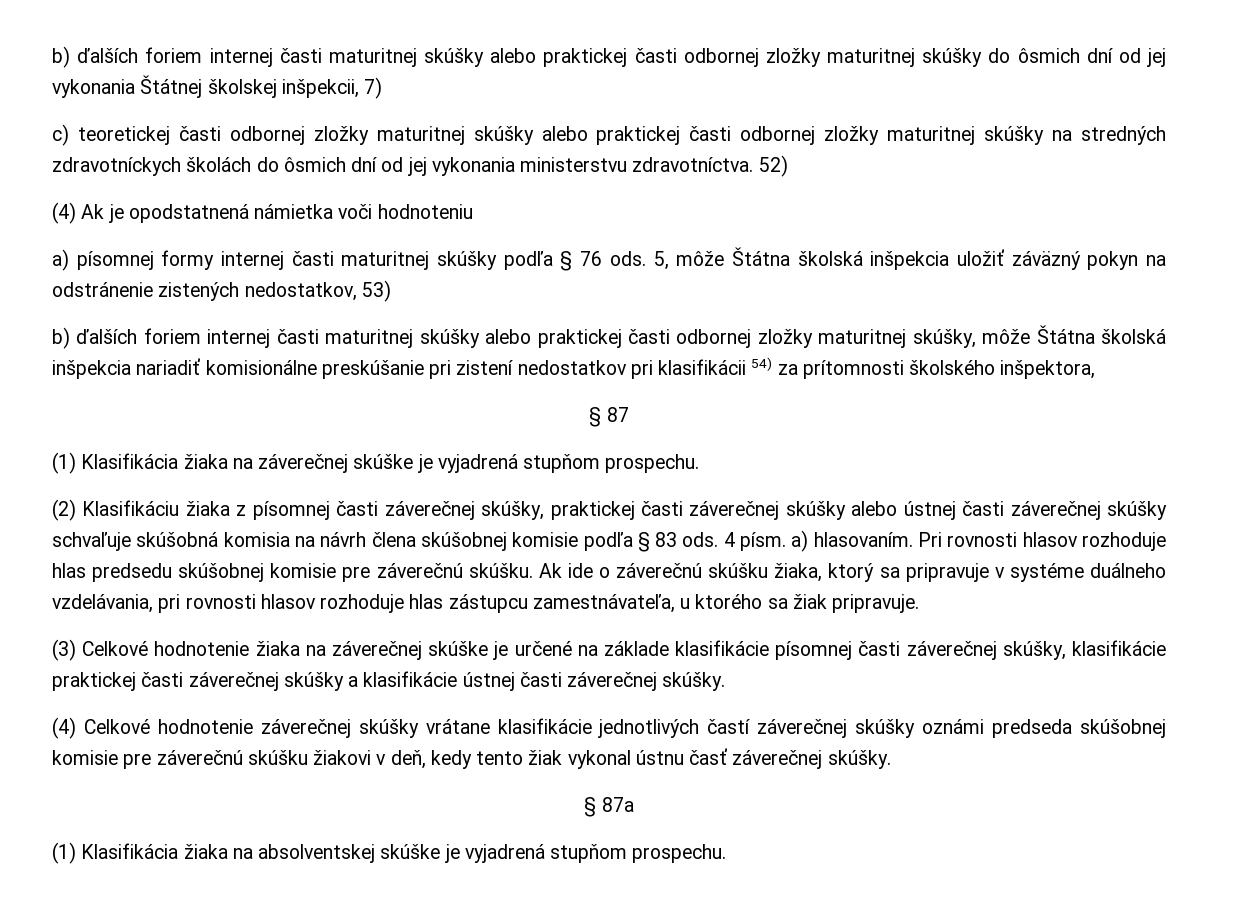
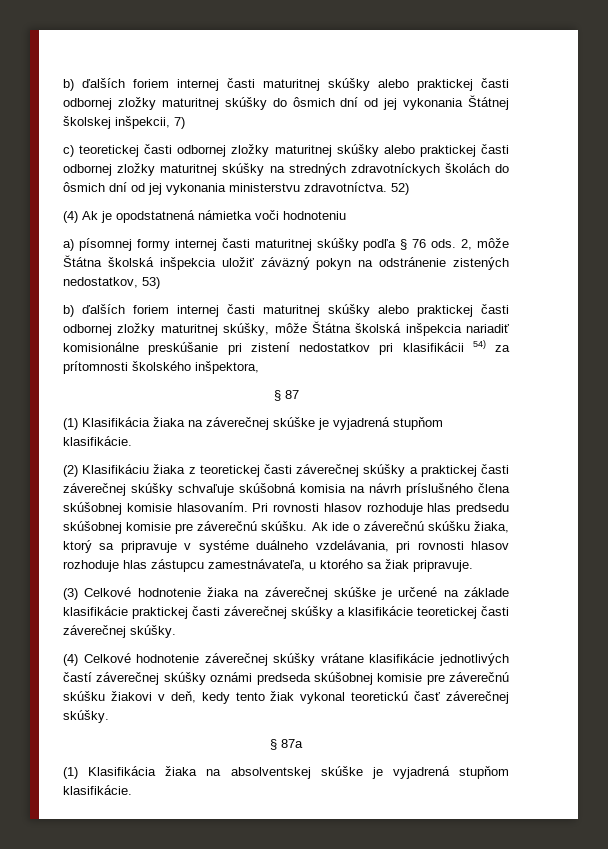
[653,251,669,270] 5, -> [461,239,473,250] 2,
[605,454,700,473] prospechu. -> [63,436,132,446] klasifikácie.
[252,501,956,520] písomnej časti záverečnej skúšky, praktickej časti záverečnej skúšky alebo ústnej -> [199,464,477,477] teoretickej časti záverečnej skúšky a praktickej
(367, 539) none -> [406,483,473,496] príslušného
[583,530,809,552] podľa § 83 ods. 4 písm. a) -> (172, 507) none
[775,640,1166,660] písomnej časti záverečnej skúšky, klasifikácie -> (128, 611) none
[462,672,515,691] ústnej -> [417,607,477,619] teoretickej
[635,750,684,765] ústnu -> [351,691,409,701] teoretickú
[632,844,727,863] prospechu. -> [63,785,132,795] klasifikácie.

